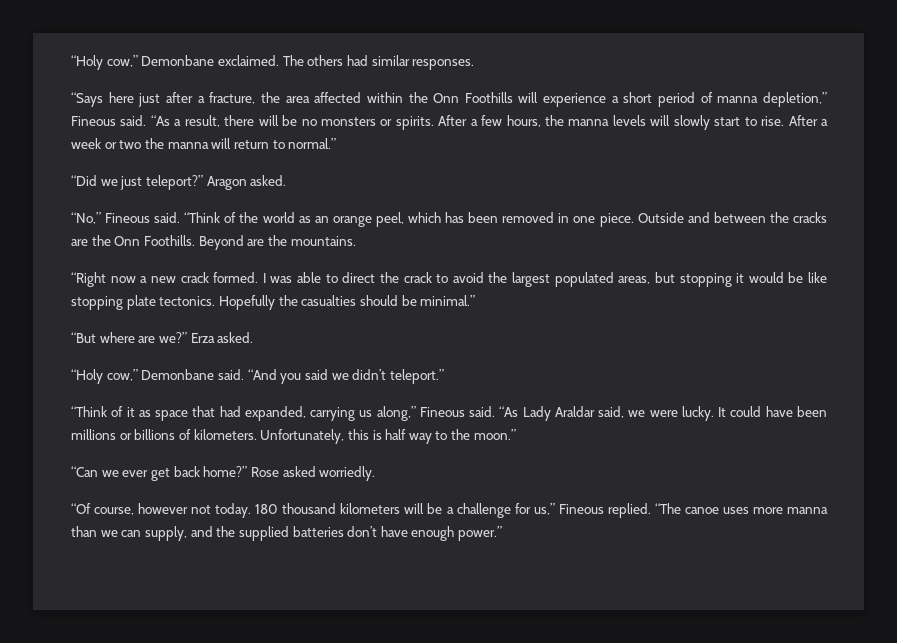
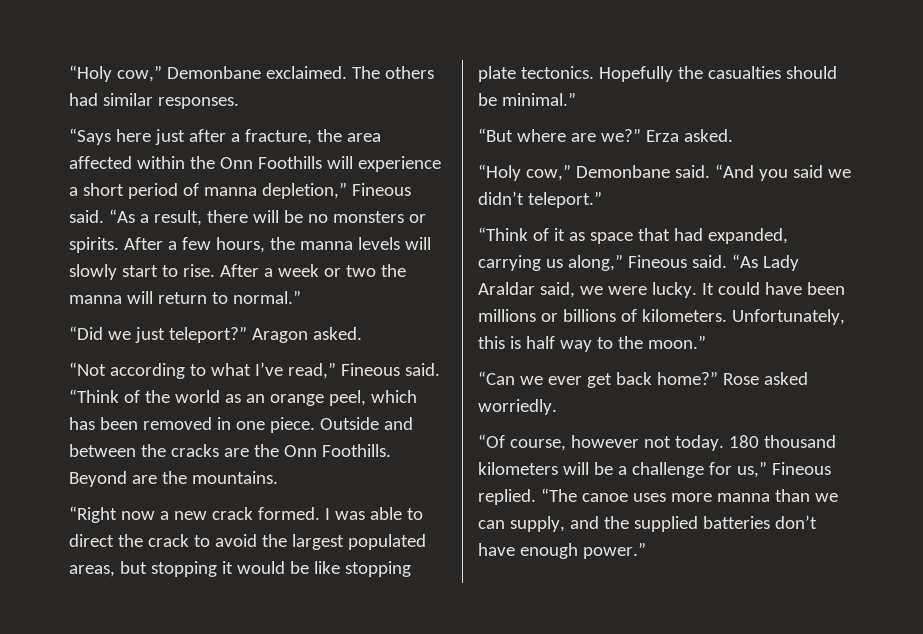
[71,212,101,224] “No,” -> [69,362,336,379] “Not according to what I’ve read,”

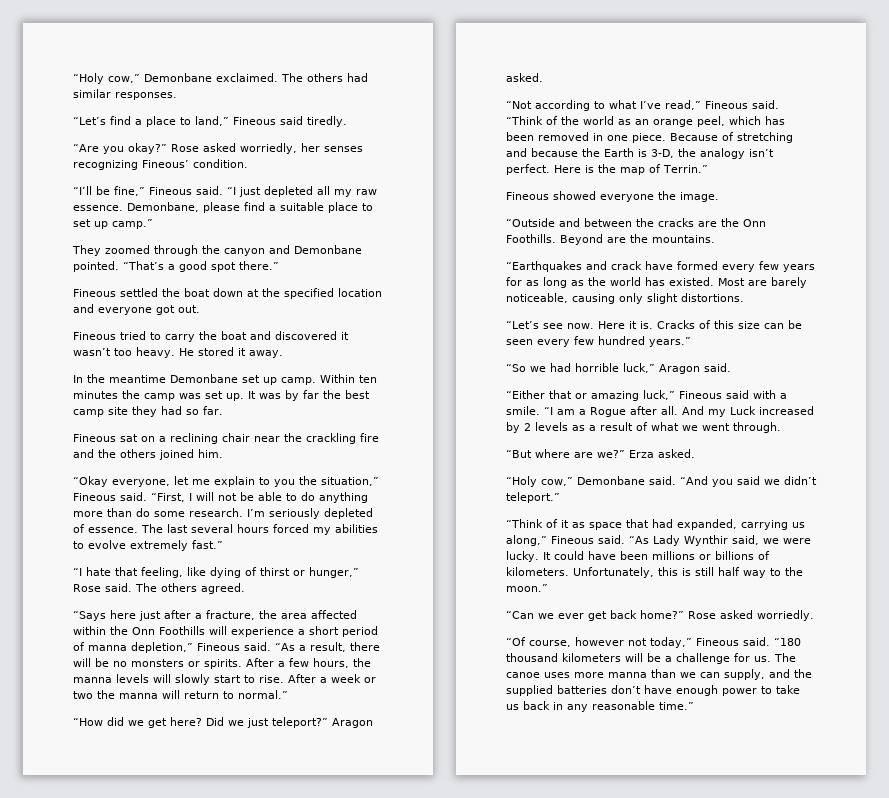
(239, 103) none -> [73,116,347,127] [73,143,363,154] [73,159,248,170] [73,186,377,197] [73,202,373,213] [73,219,153,229] [72,245,362,256] [73,261,279,272] [73,288,382,299] [73,304,200,315] [73,331,349,342] [73,347,283,358] [73,374,377,385] [73,390,370,401] [73,406,223,417] [73,433,379,444] [73,449,223,460] [73,476,379,487] [73,492,368,503] [73,508,373,519] [73,524,378,535] [73,540,223,551] [73,567,359,578] [73,583,245,594] // “Let’s find a place to land,” Fineous said tiredly. // “Are you okay?” Rose asked worriedly, her senses recognizing Fineous’ condition. // “I’ll be fine,” Fineous said. “I just depleted all my raw essence. Demonbane, please find a suitable place to set up camp.” // They zoomed through the canyon and Demonbane pointed. “That’s a good spot there.” // Fineous settled the boat down at the specified location and everyone got out. // Fineous tried to carry the boat and discovered it wasn’t too heavy. He stored it away. // In the meantime Demonbane set up camp. Within ten minutes the camp was set up. It was by far the best camp site they had so far. // Fineous sat on a reclining chair near the crackling fire and the others joined him. // “Okay everyone, let me explain to you the situation,” Fineous said. “First, I will not be able to do anything more than do some research. I’m seriously depleted of essence. The last several hours forced my abilities to evolve extremely fast.” // “I hate that feeling, like dying of thirst or hunger,” Rose said. The others agreed.
[69,326,103,340] “Did -> [73,717,224,728] “How did we get here? Did
[319,417,379,430] Outside -> [670,132,793,143] [506,148,774,159] [506,164,708,175] [506,191,719,202] [506,218,555,227] Because of stretching and because the Earth is 3-D, the analogy isn’t perfect. Here is the map of Terrin.” // Fineous showed everyone the image. // “Outside
[69,506,423,523] [69,534,426,550] [69,561,411,577] [478,66,837,82] [478,92,576,106] “Right now a new crack formed. I was able to direct the crack to avoid the largest populated areas, but stopping it would be like stopping plate tectonics. Hopefully the casualties should be minimal.” -> [506,261,815,272] [506,277,807,288] [506,293,744,304] [506,320,802,329] [506,336,691,347] [506,363,731,374] [506,390,787,401] [506,406,814,417] [506,422,781,433] “Earthquakes and crack have formed every few years for as long as the world has existed. Most are barely noticeable, causing only slight distortions. // “Let’s see now. Here it is. Cracks of this size can be seen every few hundred years.” // “So we had horrible luck,” Aragon said. // “Either that or amazing luck,” Fineous said with a smile. “I am a Rogue after all. And my Luck increased by 2 levels as a result of what we went through.
[478,282,535,295] Araldar -> [683,535,728,546] Wynthir
(521, 342) none -> [695,567,714,576] still
[674,435,759,451] today. 180 -> [650,637,801,648] today,” Fineous said. “180
[736,461,831,478] [478,488,577,505] us,” Fineous replied. “The -> [754,653,796,662] us. The
[582,542,646,559] power.” -> [722,685,800,696] [506,701,694,712] power to take us back in any reasonable time.”

